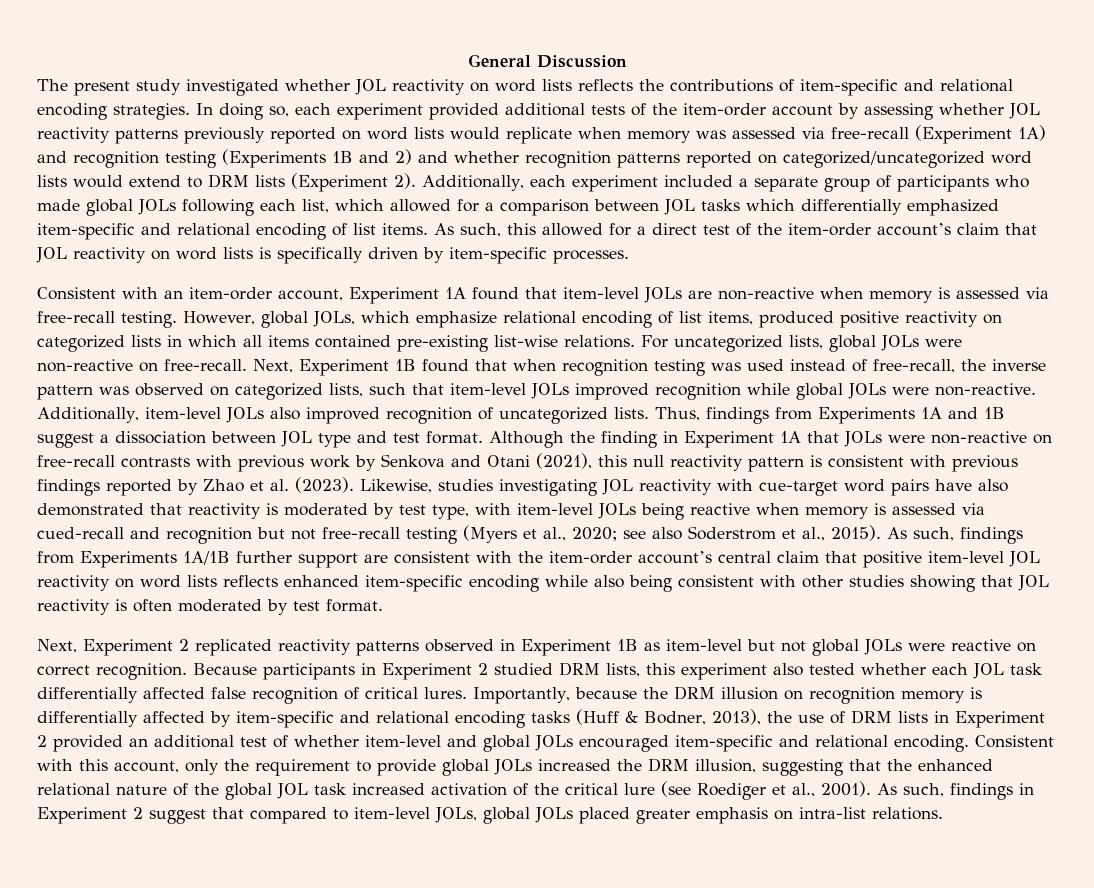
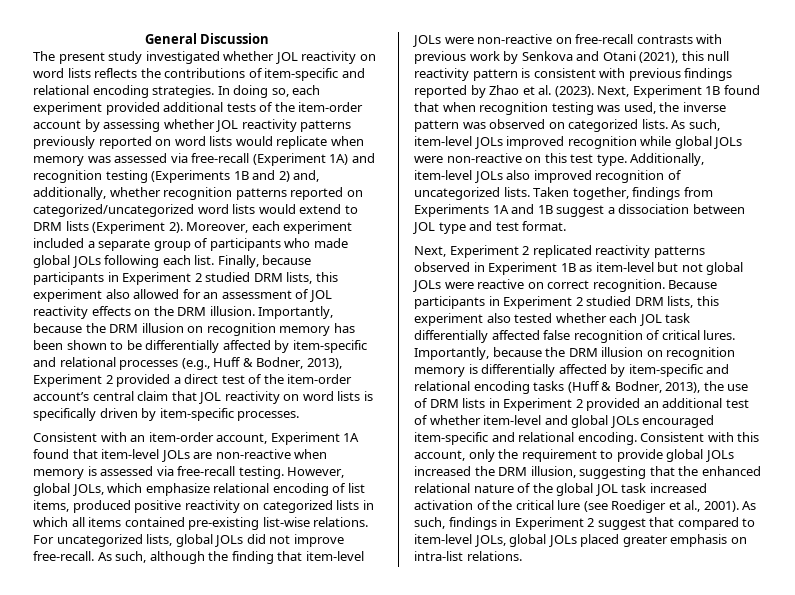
[418,151,448,163] and -> [293,170,320,182] [33,187,106,200] and, additionally,
[422,175,524,191] Additionally, -> [186,222,249,233] Moreover,
[302,199,999,216] [37,223,631,240] list, which allowed for a comparison between JOL tasks which differentially emphasized item-specific and relational encoding of list items. As such, this allowed for -> [194,255,312,268] [33,272,338,285] [33,289,332,302] [33,306,334,319] [33,323,355,336] [33,340,367,353] [33,357,342,370] [33,374,171,387] list. Finally, because participants in Experiment 2 studied DRM lists, this experiment also allowed for an assessment of JOL reactivity effects on the DRM illusion. Importantly, because the DRM illusion on recognition memory has been shown to be differentially affected by item-specific and relational processes (e.g., Huff & Bodner, 2013), Experiment 2 provided
(951, 229) none -> [92,391,134,401] central
[925,339,962,347] [37,359,1046,376] [37,383,1036,400] [37,407,1005,424] [37,431,839,448] were non-reactive on free-recall. Next, Experiment 1B found that when recognition testing was used instead of free-recall, the inverse pattern was observed on categorized lists, such that item-level JOLs improved recognition while global JOLs were non-reactive. Additionally, item-level JOLs also improved recognition of uncategorized lists. Thus, findings from Experiments 1A and 1B suggest a dissociation between JOL type and test format. Although the finding in Experiment 1A that -> [246,534,344,547] [33,551,364,564] did not improve free-recall. As such, although the finding that item-level
[360,479,1008,496] [37,503,985,520] [37,525,1023,544] [37,551,1040,568] [37,575,1049,592] [37,599,288,615] Likewise, studies investigating JOL reactivity with cue-target word pairs have also demonstrated that reactivity is moderated by test type, with item-level JOLs being reactive when memory is assessed via cued-recall and recognition but not free-recall testing (Myers et al., 2020; see also Soderstrom et al., 2015). As such, findings from Experiments 1A/1B further support are consistent with the item-order account’s central claim that positive item-level JOL reactivity on word lists reflects enhanced item-specific encoding while also being consistent with other studies showing that JOL reactivity is often moderated by -> [597,85,760,98] [414,102,726,115] [414,119,720,132] [414,136,743,149] [414,153,705,166] [414,170,682,183] [414,187,713,200] [414,204,745,217] [412,221,493,234] Next, Experiment 1B found that when recognition testing was used, the inverse pattern was observed on categorized lists. As such, item-level JOLs improved recognition while global JOLs were non-reactive on this test type. Additionally, item-level JOLs also improved recognition of uncategorized lists. Taken together, findings from Experiments 1A and 1B suggest a dissociation between JOL type and

